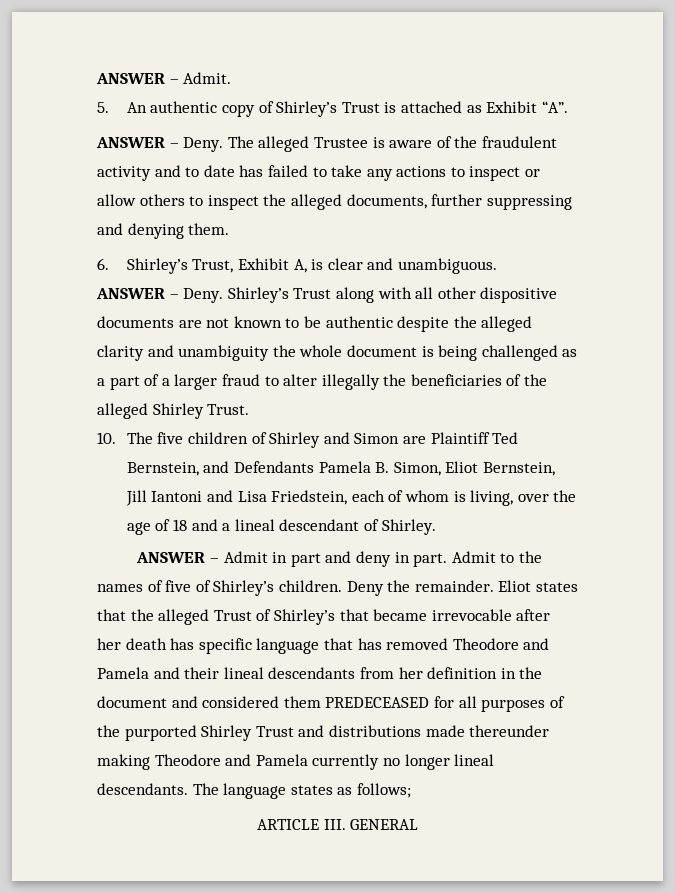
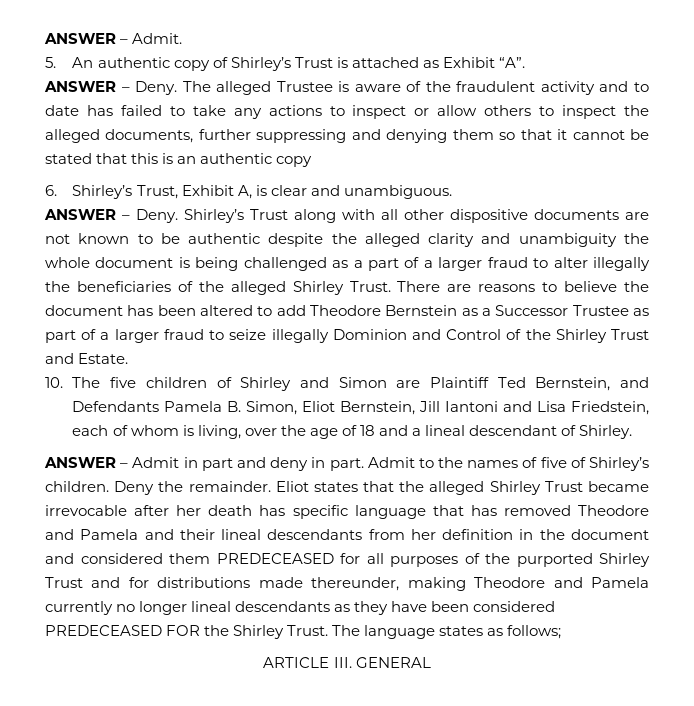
[188,223,230,235] them. -> [452,129,649,140] [45,153,313,167] them so that it cannot be stated that this is an authentic copy
(250, 409) none -> [397,281,649,292] [45,305,649,316] [45,329,650,343] [45,353,129,364] There are reasons to believe the document has been altered to add Theodore Bernstein as a Successor Trustee as part of a larger fraud to seize illegally Dominion and Control of the Shirley Trust and Estate.
[213,609,369,625] Trust of Shirley’s that -> [489,481,583,495] Shirley Trust
(325, 731) none -> [128,577,149,588] for
[469,725,550,737] thereunder -> [311,577,400,591] thereunder,
[97,783,188,795] descendants. -> [235,601,556,615] [45,625,329,639] descendants as they have been considered PREDECEASED FOR the Shirley Trust.

